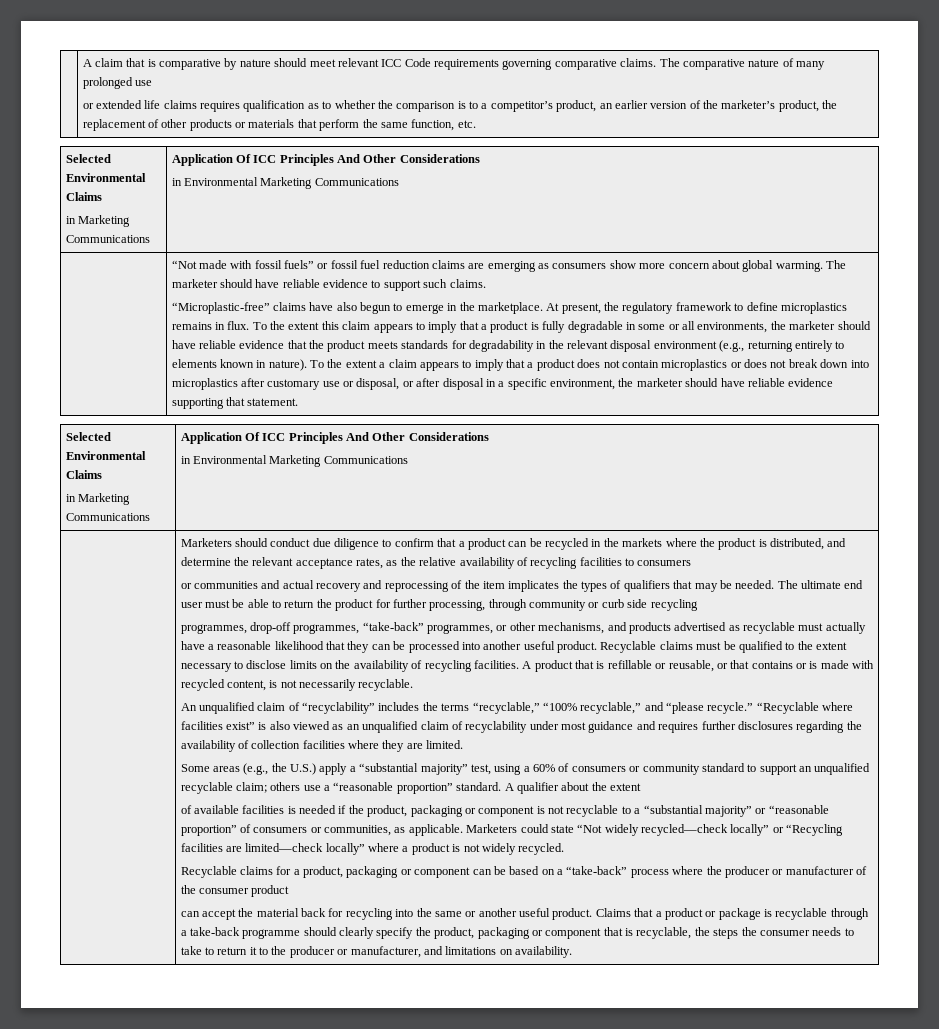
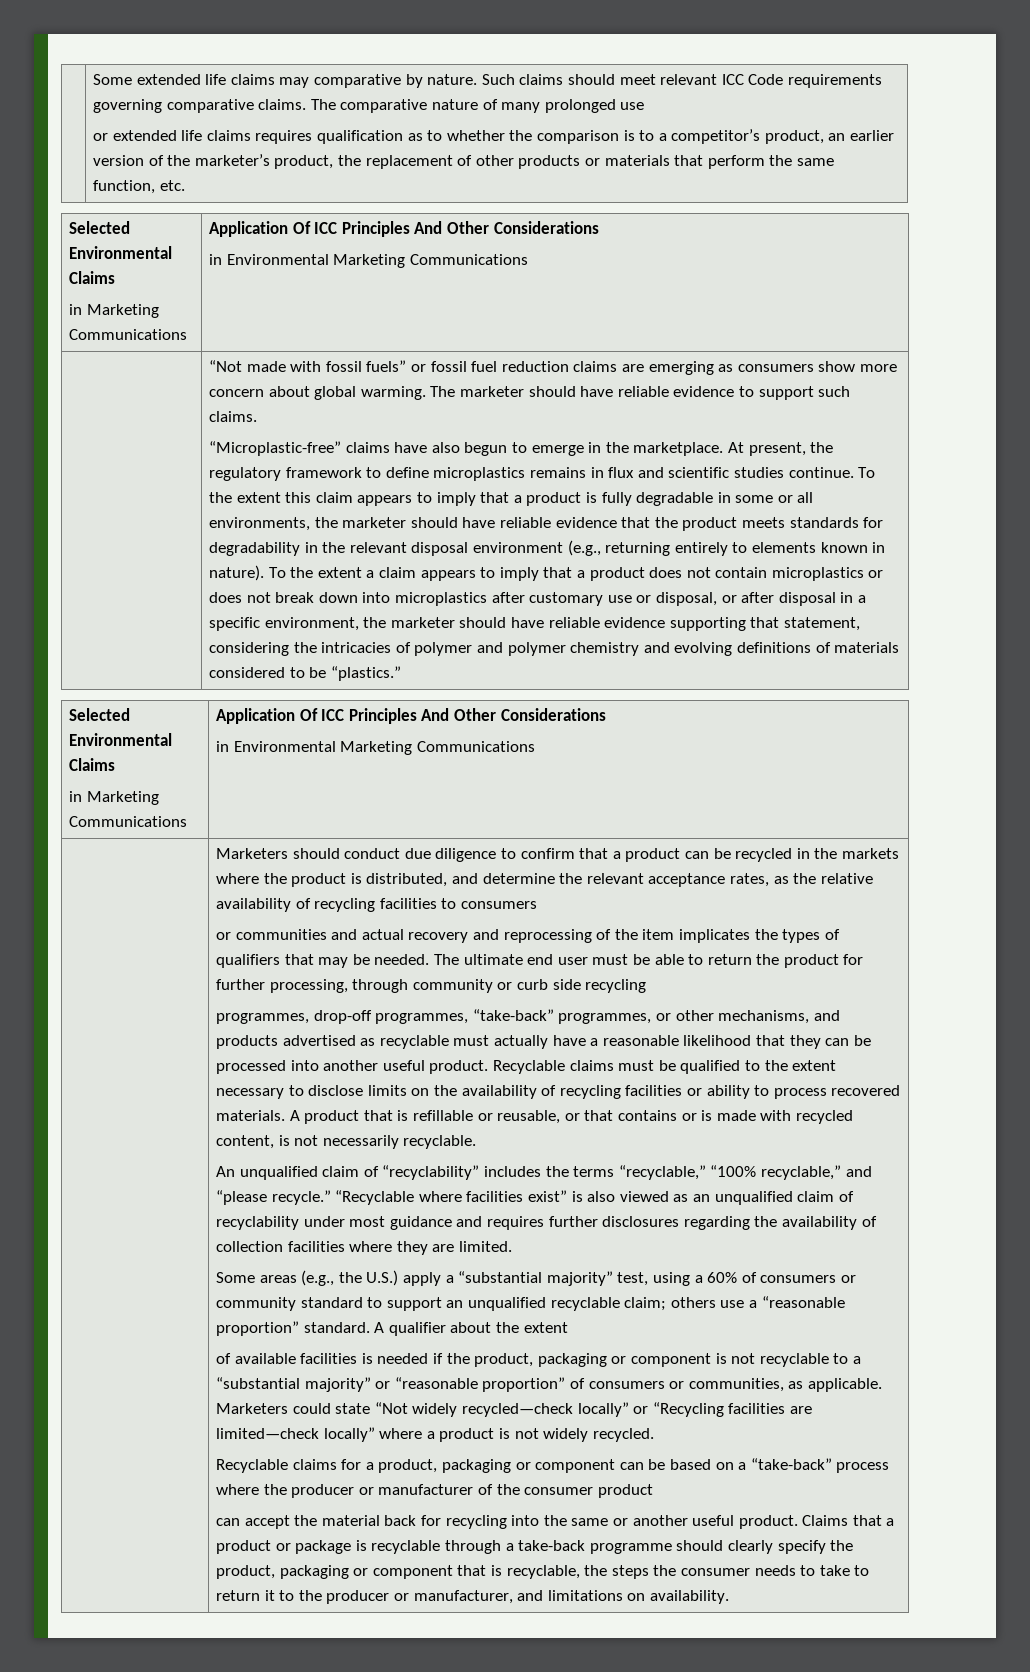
[82,58,271,70] | A claim that is comparative by nature -> [93,74,564,88] | Some extended life claims may comparative by nature. Such claims
[227,321,250,330] flux. -> [608,467,854,478] flux and scientific studies continue.
[247,398,299,406] statement. -> [783,617,860,631] [209,642,900,656] [209,666,401,681] statement, considering the intricacies of polymer and polymer chemistry and evolving definitions of materials considered to be “plastics.”
[473,660,519,669] facilities. -> [625,1085,901,1099] [216,1110,286,1121] facilities or ability to process recovered materials.

